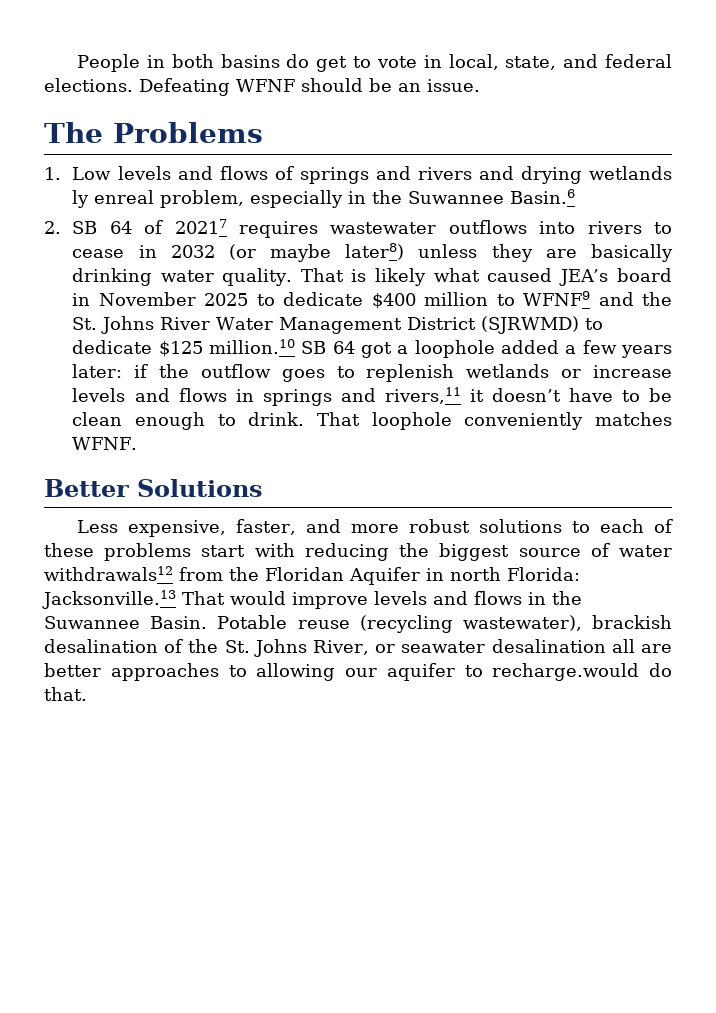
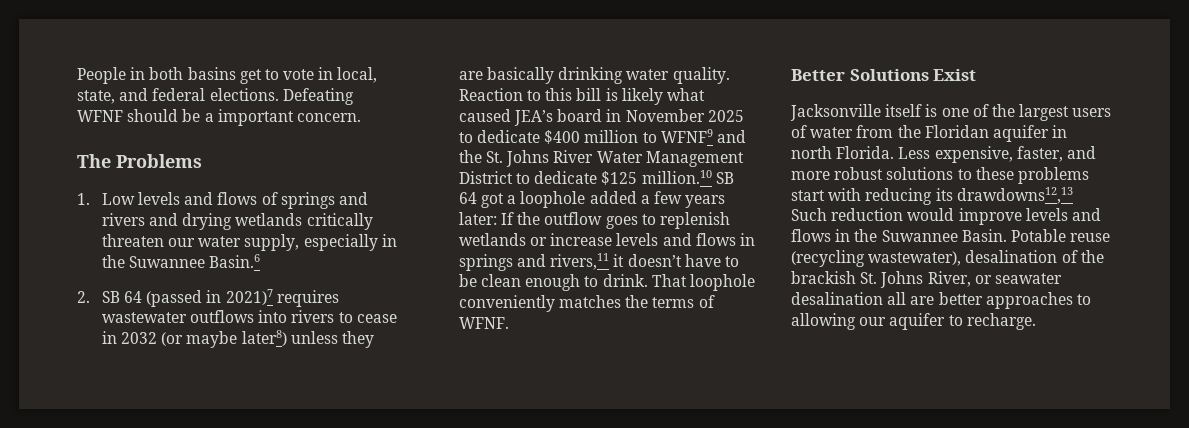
[286,54,310,68] do -> (236, 73) none
[398,79,480,92] an issue. -> [204,109,361,126] a important concern.
[72,190,245,208] ly enreal problem, -> [306,213,373,230] [101,234,300,251] critically threaten our water supply,
[144,219,227,234] of 20217 -> [146,289,273,307] (passed in 2021)7
[300,268,344,282] That -> [458,88,602,101] Reaction to this bill
[481,316,580,334] (SJRWMD) -> (513, 177) none
[134,364,149,378] if -> [500,212,514,225] If
(672, 419) none -> [625,295,715,308] the terms of
(263, 488) // -> [933,69,977,81] [790,104,1112,121] [791,125,1068,142] [791,146,895,159] Exist // Jacksonville itself is one of the largest users of water from the Floridan aquifer in north Florida.
[600,519,674,533] each of -> (972, 174) none
[399,543,672,561] [44,566,580,585] [42,590,225,609] the biggest source of water withdrawals12 from the Floridan Aquifer in north Florida: Jacksonville.13 That -> [935,187,1073,204] [791,208,904,221] its drawdowns12,13 Such reduction
[592,615,672,629] brackish -> (962, 258) none
(219, 646) none -> [791,271,856,284] brackish
[492,663,672,681] [44,687,87,701] recharge.would do that. -> [966,313,1036,330] recharge.

